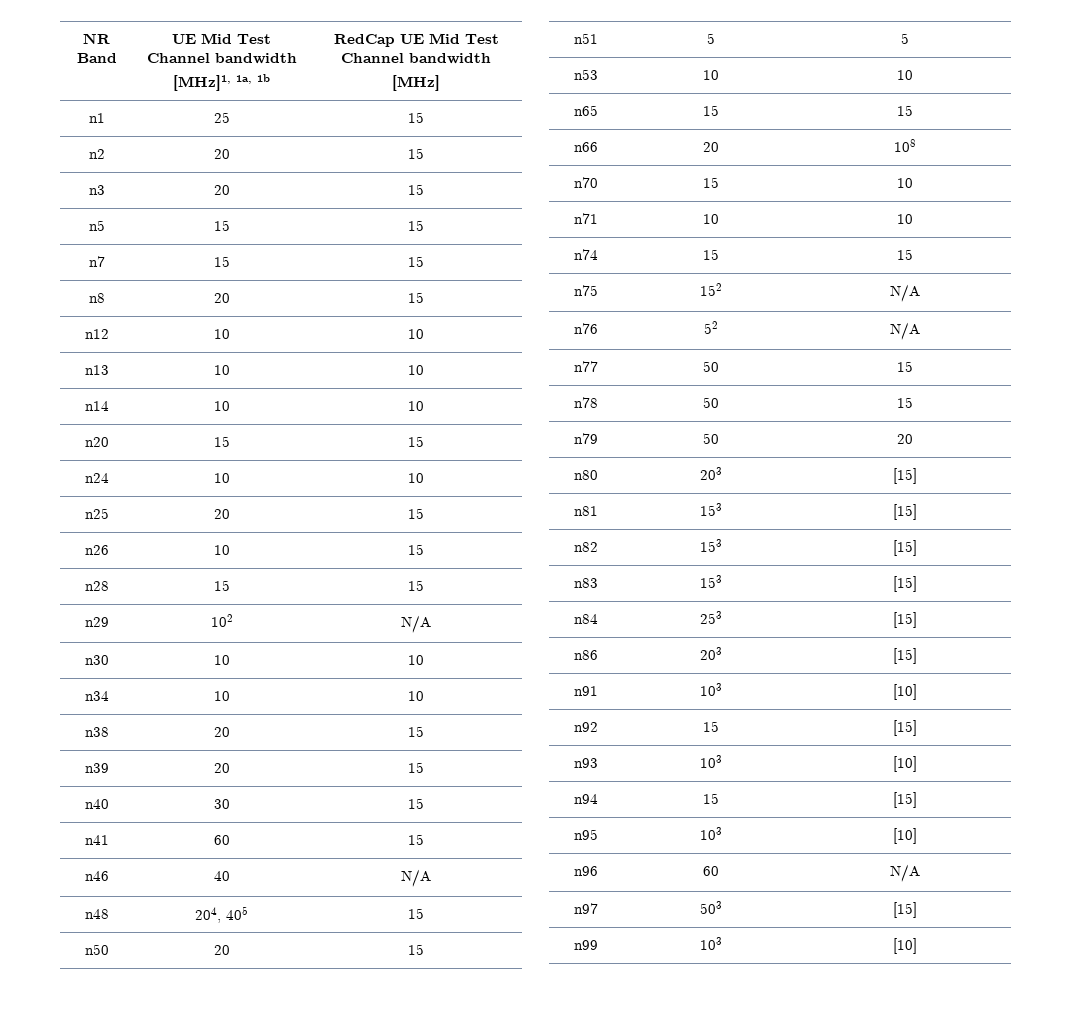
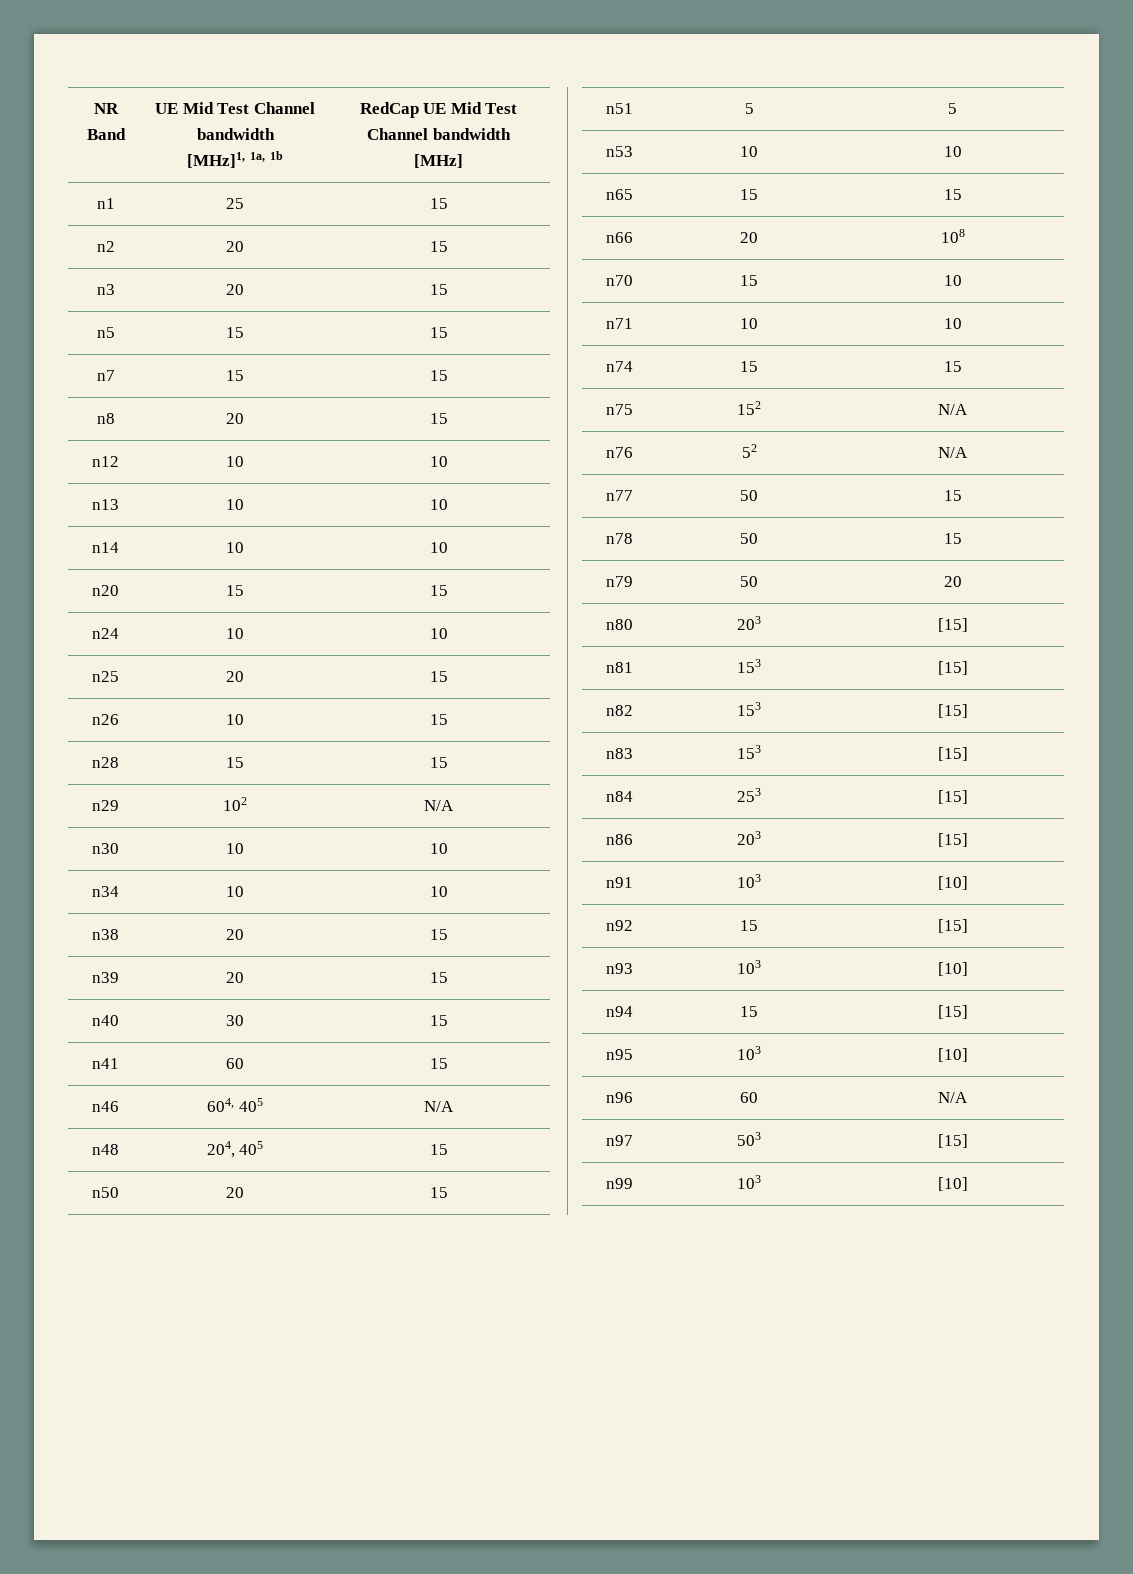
[213,871,230,881] 40 -> [207,1098,263,1112] 604, 405

